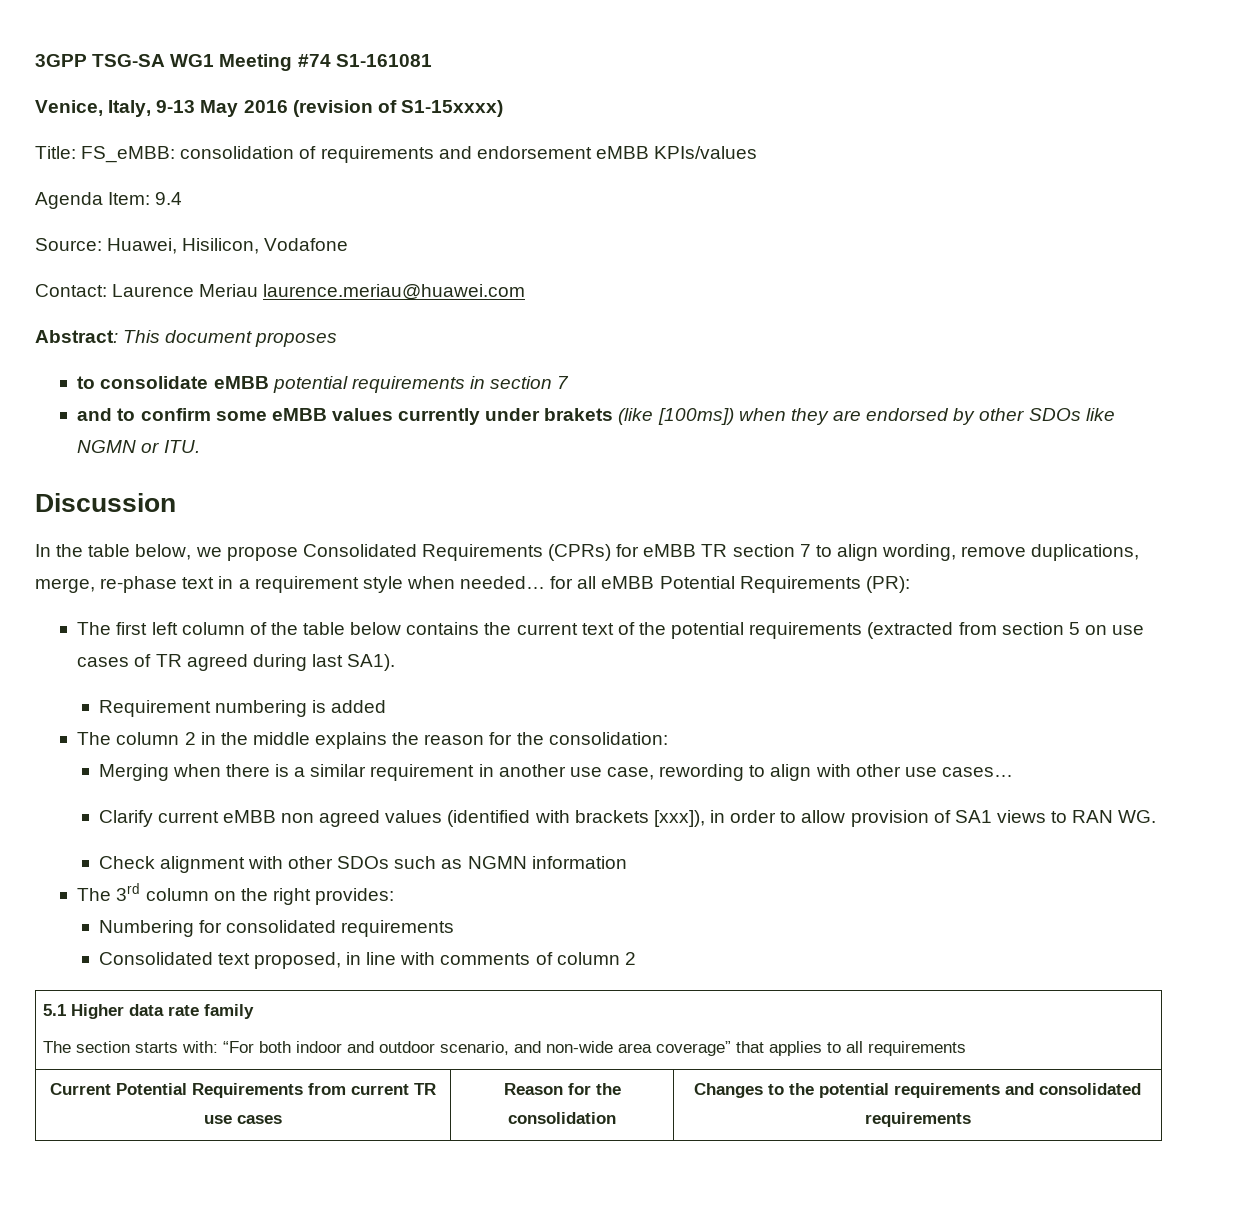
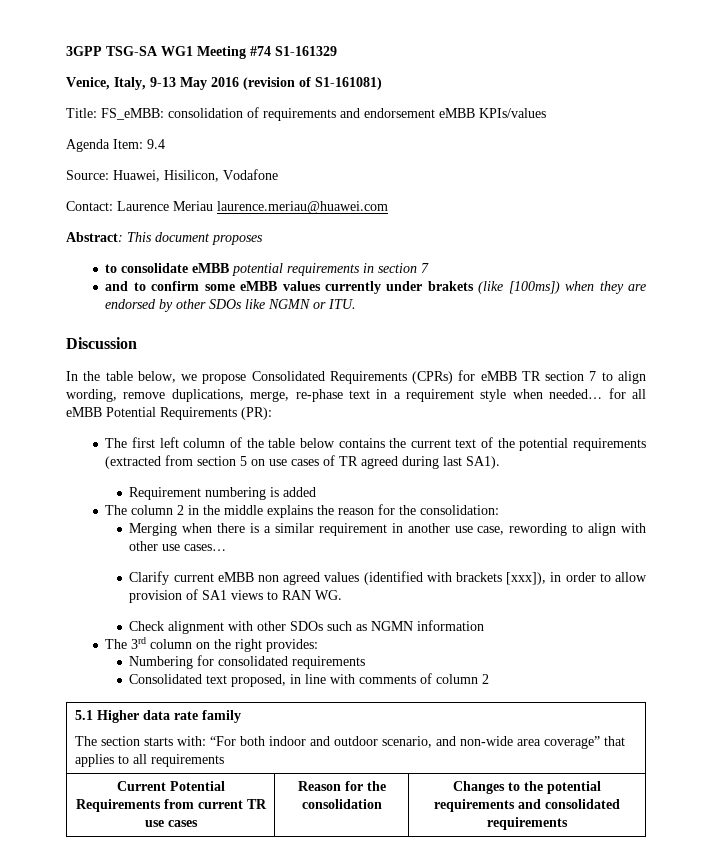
[335,54,432,67] S1-161081 -> [275,46,337,56] S1-161329
[400,100,503,117] S1-15xxxx) -> [315,77,382,90] S1-161081)

